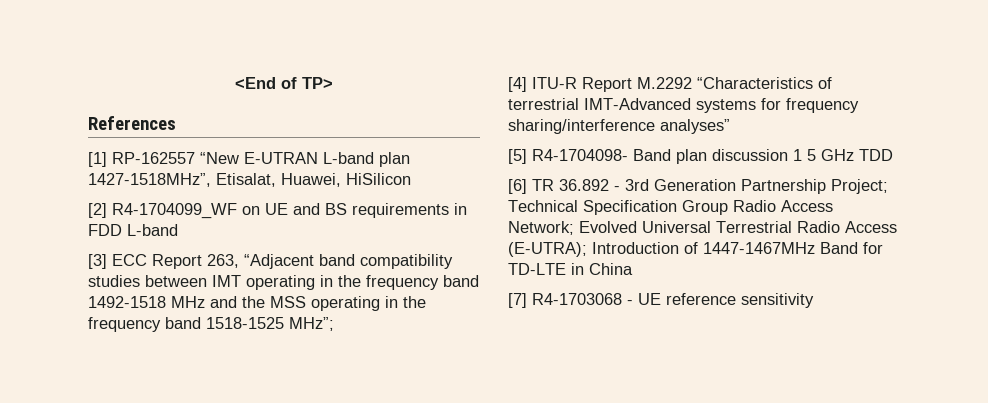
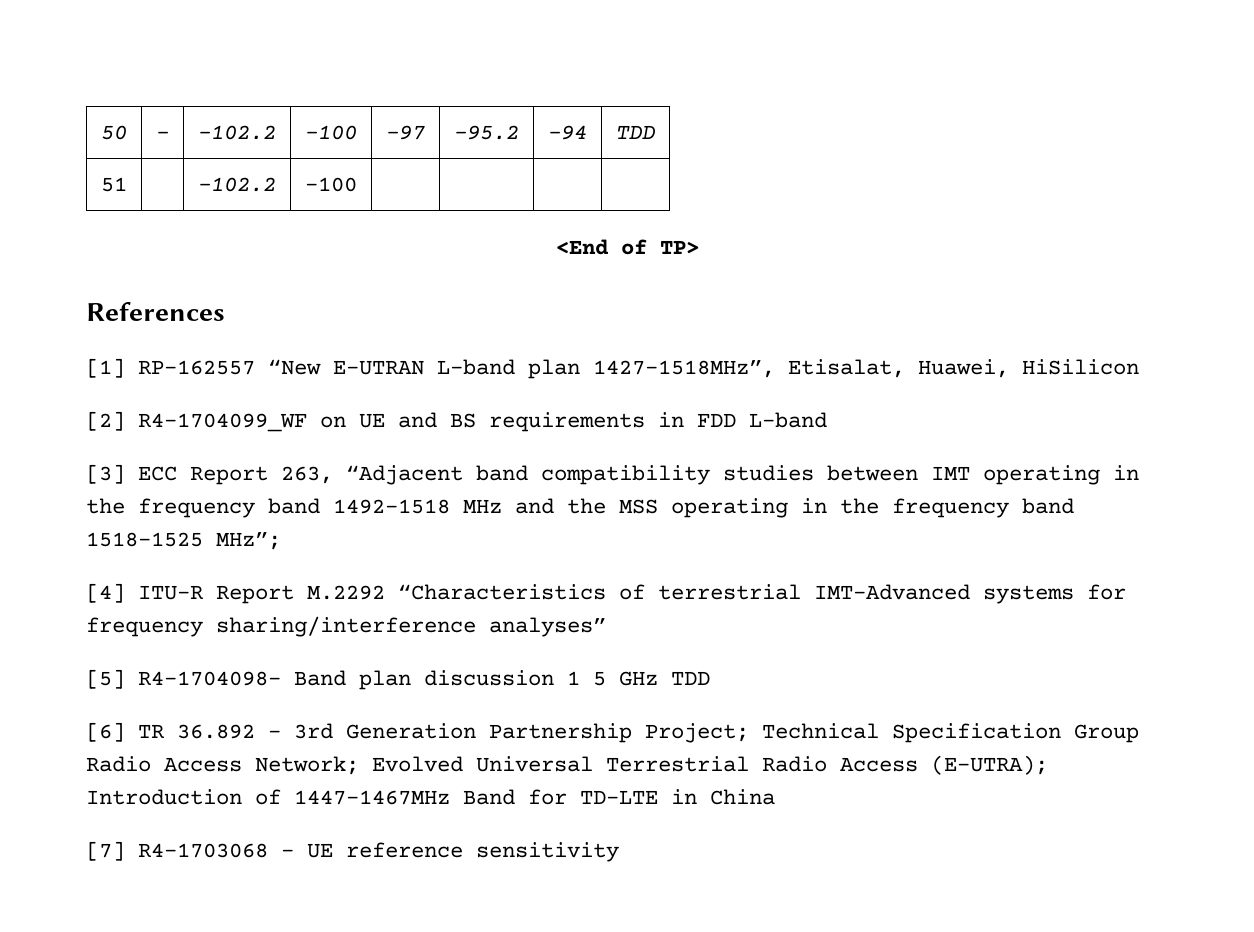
(235, 83) none -> [101,125,127,140] [156,131,169,139] [198,125,276,140] [305,125,357,140] [386,125,425,140] [454,125,519,140] [548,125,587,140] [616,125,656,139] [101,177,127,192] [198,177,276,192] [305,177,357,192] 50 | - | -102.2 | -100 | -97 | -95.2 | -94 | TDD // 51 | | -102.2 | -100 | | | | //

